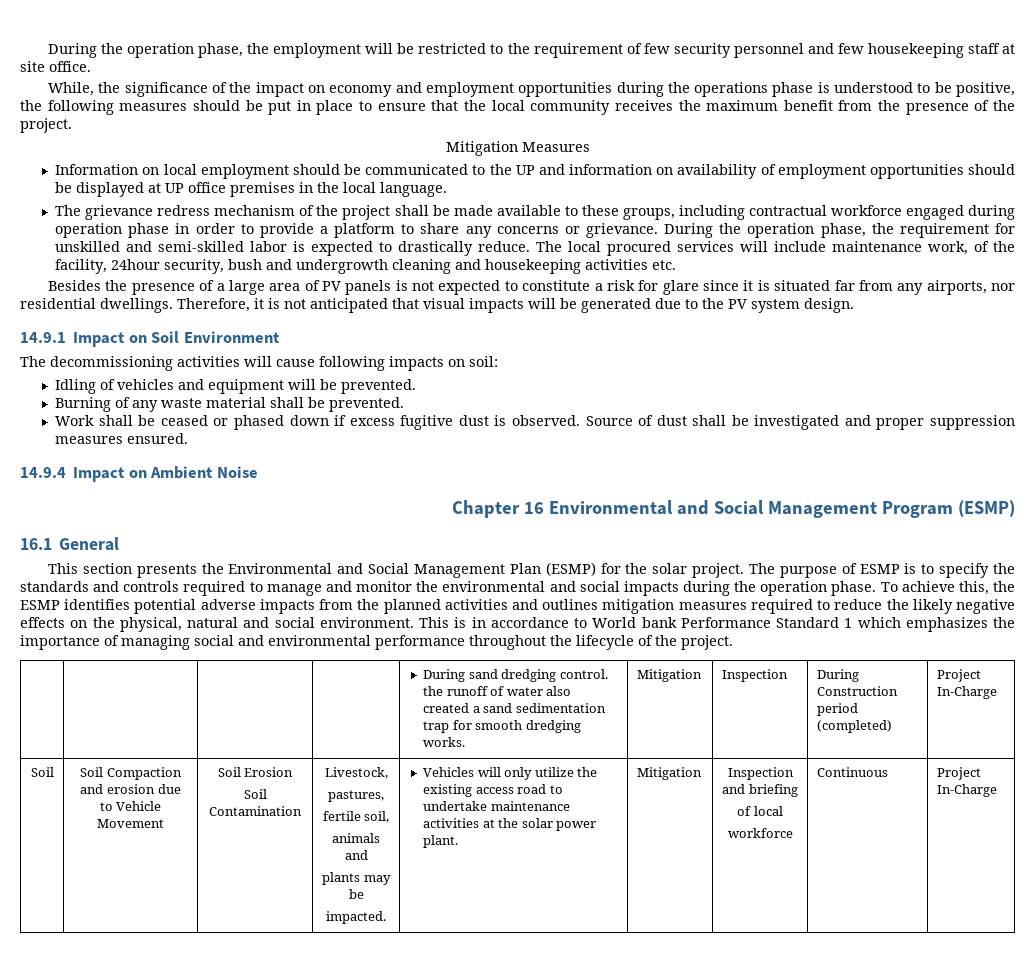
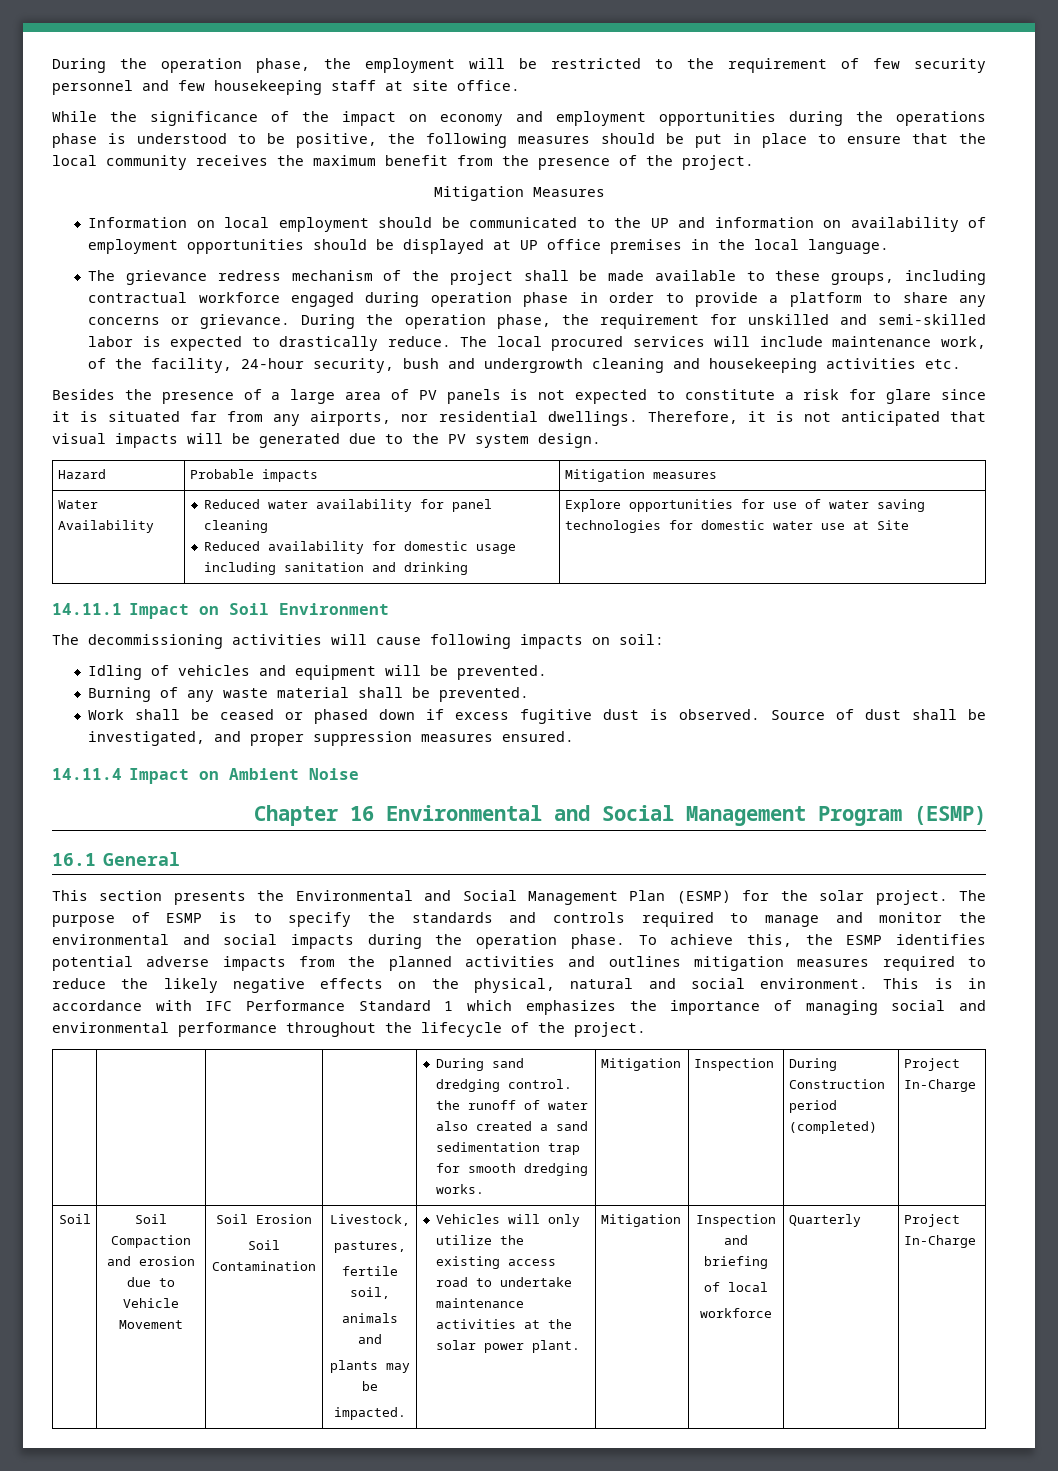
[48,82,95,96] While, -> [52,111,97,122] While
[111,259,161,270] 24hour -> [241,358,305,369] 24-hour
[20,332,66,343] // 14.9.1 -> [57,469,106,479] [189,469,318,482] [564,469,717,482] [57,500,98,509] [57,520,154,533] [204,499,493,512] [204,520,269,533] [204,541,517,554] [204,562,469,575] [564,499,925,512] [564,520,909,533] [52,603,122,615] // Hazard | Probable impacts | Mitigation measures // Water Availability | Reduced water availability for panel cleaning // Reduced availability for domestic usage including sanitation and drinking | Explore opportunities for use of water saving technologies for domestic water use at Site // 14.11.1
[754,415,840,430] investigated -> [88,731,206,746] investigated,
[20,467,66,478] 14.9.4 -> [52,768,122,780] 14.11.4
[574,617,677,628] to World bank -> [155,1000,233,1011] with IFC
[816,767,888,777] Continuous -> [788,1214,861,1227] Quarterly

